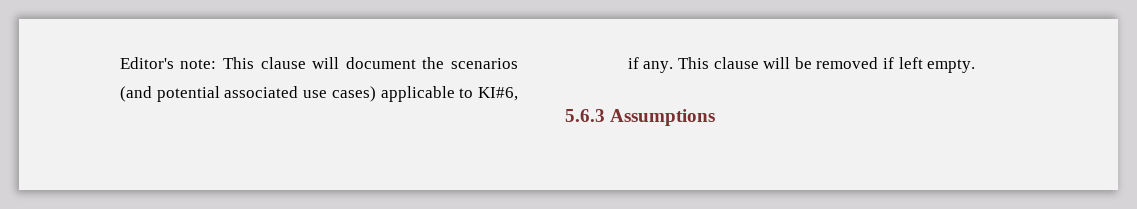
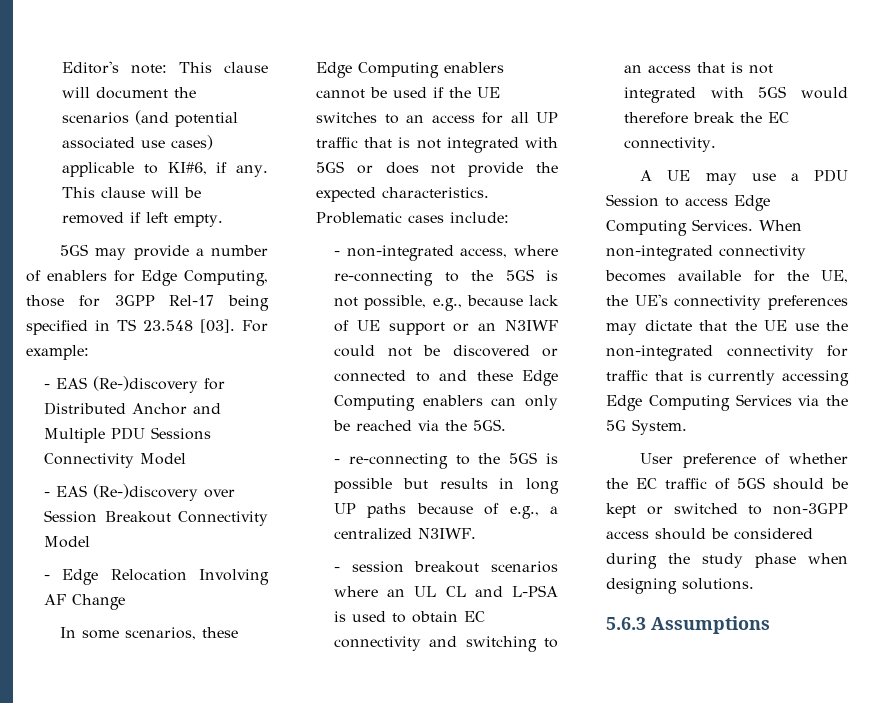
(976, 66) none -> [60,244,268,260] [26,270,268,286] [26,295,269,311] [26,319,268,335] [26,345,89,360] [44,376,226,393] [44,402,222,415] [44,427,212,443] [44,453,187,468] [44,484,236,501] [44,510,268,526] [44,536,91,548] [44,569,269,585] [44,594,126,610] [60,627,239,640] [316,62,504,78] [316,87,500,99] [316,112,558,124] [316,137,558,153] [316,161,558,177] [316,187,489,202] [316,212,509,224] [334,245,558,261] [334,269,558,286] [334,295,559,311] [334,320,558,335] [334,345,558,357] [334,370,558,386] [334,395,558,411] [333,419,507,431] [334,452,558,469] [334,478,559,494] [334,503,558,519] [334,528,477,540] [334,561,558,573] [334,585,558,597] [334,611,486,623] [334,636,558,652] [624,62,774,74] [624,86,848,103] [624,112,790,124] [624,137,717,152] [640,169,848,185] [606,194,770,211] [606,219,802,236] [606,245,806,261] [605,270,848,283] [606,294,848,310] [606,320,848,335] [606,345,848,361] [606,370,849,386] [606,394,848,411] [606,419,687,435] [640,453,848,468] [606,477,848,490] [606,503,848,518] [606,528,813,540] [606,553,848,569] [606,578,754,594] // 5GS may provide a number of enablers for Edge Computing, those for 3GPP Rel-17 being specified in TS 23.548 [03]. For example: // - EAS (Re-)discovery for Distributed Anchor and Multiple PDU Sessions Connectivity Model // - EAS (Re-)discovery over Session Breakout Connectivity Model // - Edge Relocation Involving AF Change // In some scenarios, these Edge Computing enablers cannot be used if the UE switches to an access for all UP traffic that is not integrated with 5GS or does not provide the expected characteristics. Problematic cases include: // - non-integrated access, where re-connecting to the 5GS is not possible, e.g., because lack of UE support or an N3IWF could not be discovered or connected to and these Edge Computing enablers can only be reached via the 5GS. // - re-connecting to the 5GS is possible but results in long UP paths because of e.g., a centralized N3IWF. // - session breakout scenarios where an UL CL and L-PSA is used to obtain EC connectivity and switching to an access that is not integrated with 5GS would therefore break the EC connectivity. // A UE may use a PDU Session to access Edge Computing Services. When non-integrated connectivity becomes available for the UE, the UE's connectivity preferences may dictate that the UE use the non-integrated connectivity for traffic that is currently accessing Edge Computing Services via the 5G System. // User preference of whether the EC traffic of 5GS should be kept or switched to non-3GPP access should be considered during the study phase when designing solutions.

